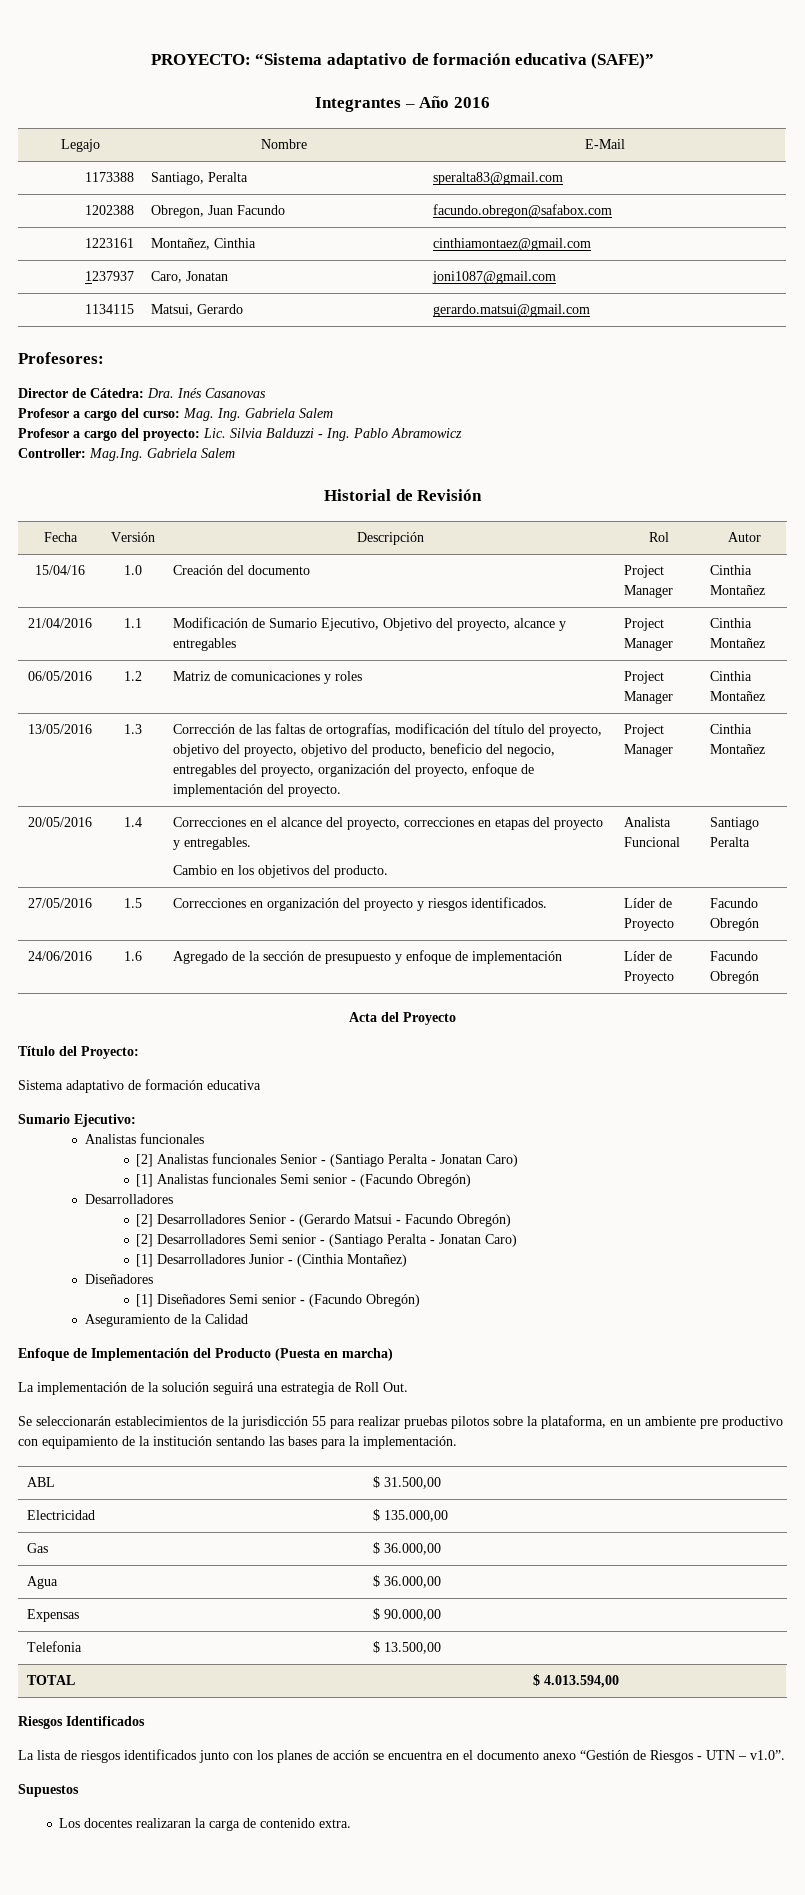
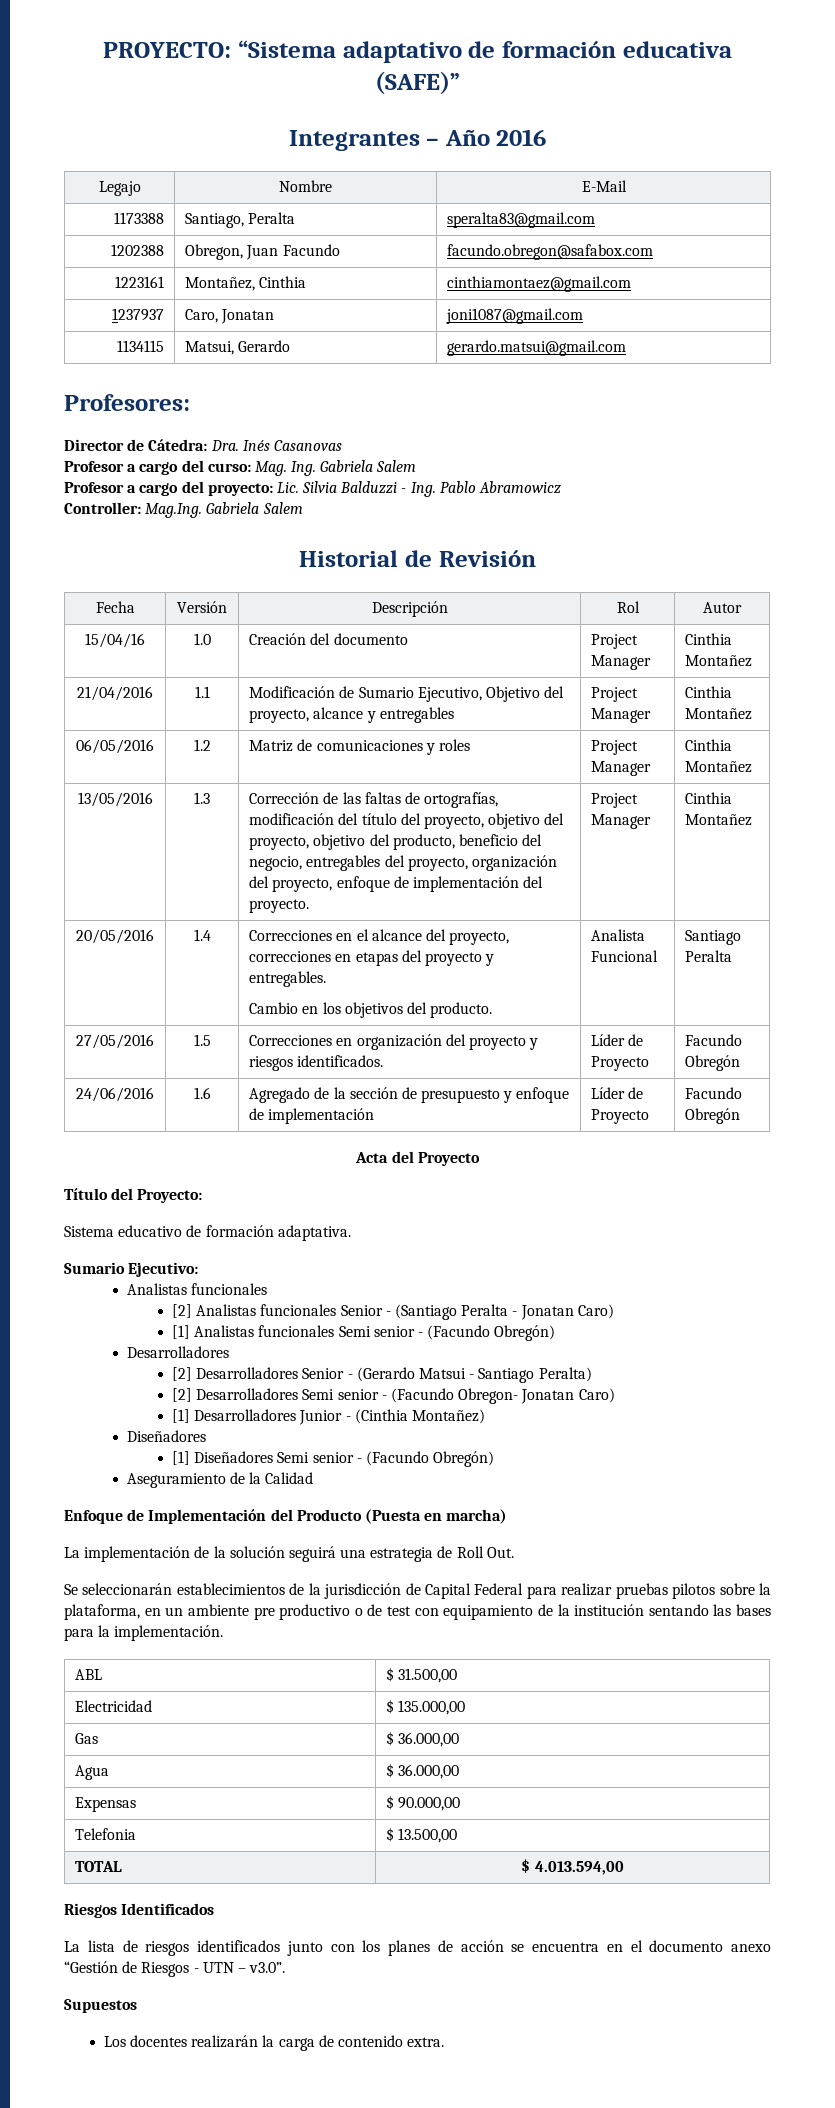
[66,1079,261,1093] adaptativo de formación educativa -> [118,1225,351,1241] educativo de formación adaptativa.
[405,1214,512,1227] Facundo Obregón) -> [478,1367,592,1383] Santiago Peralta)
[329,1234,436,1247] (Santiago Peralta - -> [390,1388,519,1404] (Facundo Obregon-
[312,1416,326,1426] 55 -> [405,1583,524,1599] de Capital Federal
(783, 1422) none -> [354,1604,411,1616] o de test
[750,1750,785,1760] v1.0”. -> [249,1962,286,1973] v3.0”.
[136,1818,192,1828] realizaran -> [191,2035,259,2048] realizarán

